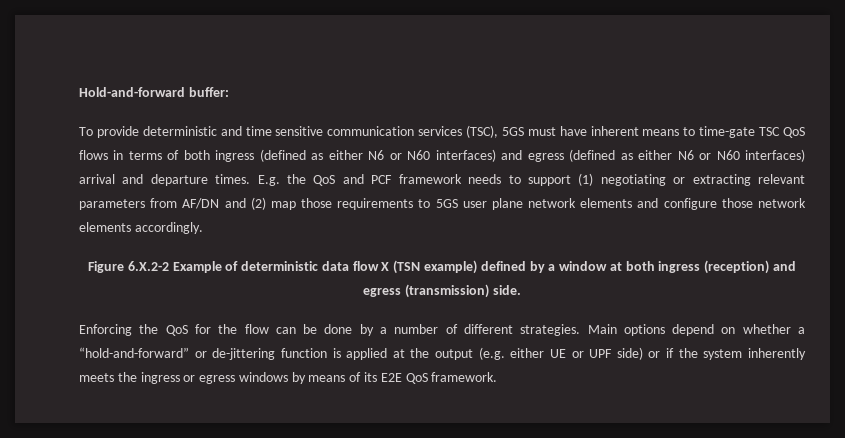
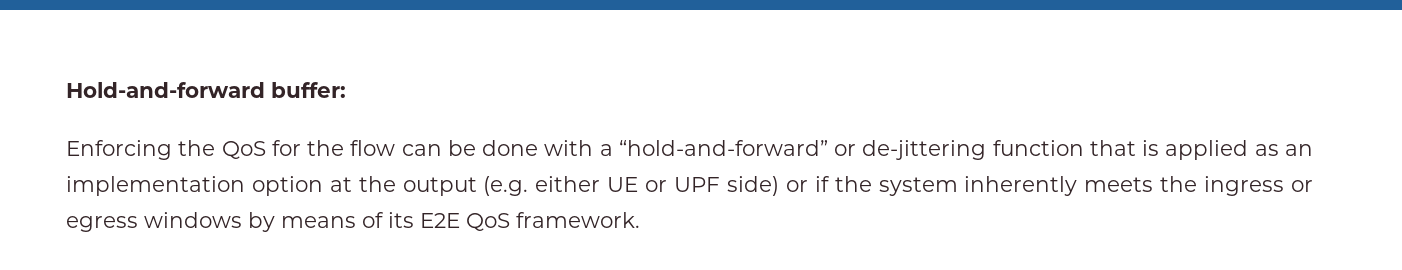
[79,125,805,138] [79,149,806,162] [79,173,805,186] [79,197,806,210] [79,222,203,234] [87,260,797,274] [363,284,521,298] // To provide deterministic and time sensitive communication services (TSC), 5GS must have inherent means to time-gate TSC QoS flows in terms of both ingress (defined as either N6 or N60 interfaces) and egress (defined as either N6 or N60 interfaces) arrival and departure times. E.g. the QoS and PCF framework needs to support (1) negotiating or extracting relevant parameters from AF/DN and (2) map those requirements to 5GS user plane network elements and configure those network elements accordingly. // Figure 6.X.2-2 Example of deterministic data flow X (TSN example) defined by a window at both ingress (reception) and egress (transmission) side. -> (346, 90) none
[359,324,791,336] by a number of different strategies. Main options depend on whether -> [544,140,594,156] with
(327, 353) none -> [1089,140,1136,156] that
(388, 354) none -> [1254,144,1314,156] [66,176,323,196] as an implementation option

